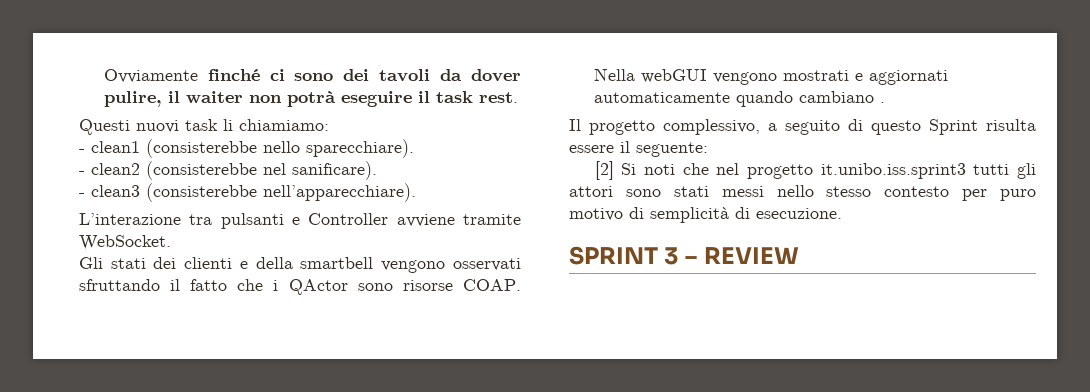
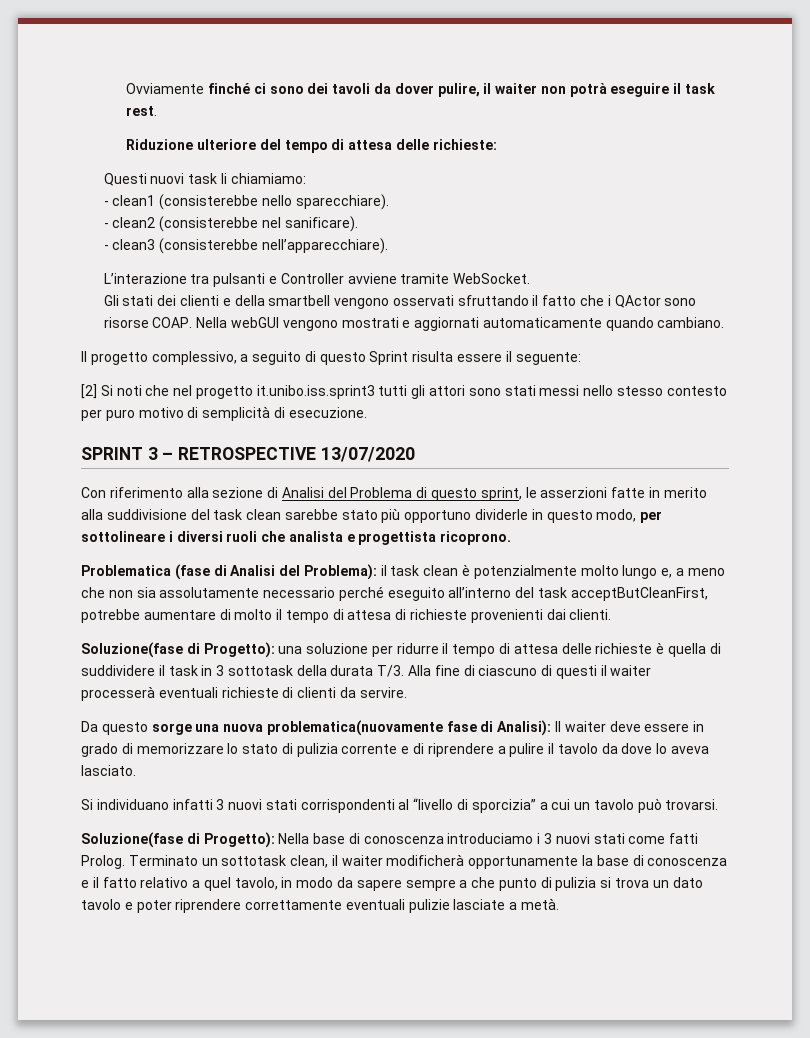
(518, 97) none -> [126,139,497,153] // Riduzione ulteriore del tempo di attesa delle richieste:
[798,91,885,103] cambiano . -> [657,317,725,328] cambiano.
[703,247,799,264] REVIEW -> [178,447,415,462] [81,487,707,501] [81,509,663,523] [81,531,512,545] [81,564,725,580] [81,586,708,601] [81,609,612,623] [81,642,721,658] [81,665,652,679] [81,686,407,701] [81,720,705,736] [81,743,710,757] [81,765,136,776] [81,798,719,813] [81,832,699,848] [81,854,728,869] [81,877,703,891] [81,898,560,913] RETROSPECTIVE 13/07/2020 // Con riferimento alla sezione di Analisi del Problema di questo sprint, le asserzioni fatte in merito alla suddivisione del task clean sarebbe stato più opportuno dividerle in questo modo, per sottolineare i diversi ruoli che analista e progettista ricoprono. // Problematica (fase di Analisi del Problema): il task clean è potenzialmente molto lungo e, a meno che non sia assolutamente necessario perché eseguito all’interno del task acceptButCleanFirst, potrebbe aumentare di molto il tempo di attesa di richieste provenienti dai clienti. // Soluzione(fase di Progetto): una soluzione per ridurre il tempo di attesa delle richieste è quella di suddividere il task in 3 sottotask della durata T/3. Alla fine di ciascuno di questi il waiter processerà eventuali richieste di clienti da servire. // Da questo sorge una nuova problematica(nuovamente fase di Analisi): Il waiter deve essere in grado di memorizzare lo stato di pulizia corrente e di riprendere a pulire il tavolo da dove lo aveva lasciato. // Si individuano infatti 3 nuovi stati corrispondenti al “livello di sporcizia” a cui un tavolo può trovarsi. // Soluzione(fase di Progetto): Nella base di conoscenza introduciamo i 3 nuovi stati come fatti Prolog. Terminato un sottotask clean, il waiter modificherà opportunamente la base di conoscenza e il fatto relativo a quel tavolo, in modo da sapere sempre a che punto di pulizia si trova un dato tavolo e poter riprendere correttamente eventuali pulizie lasciate a metà.

